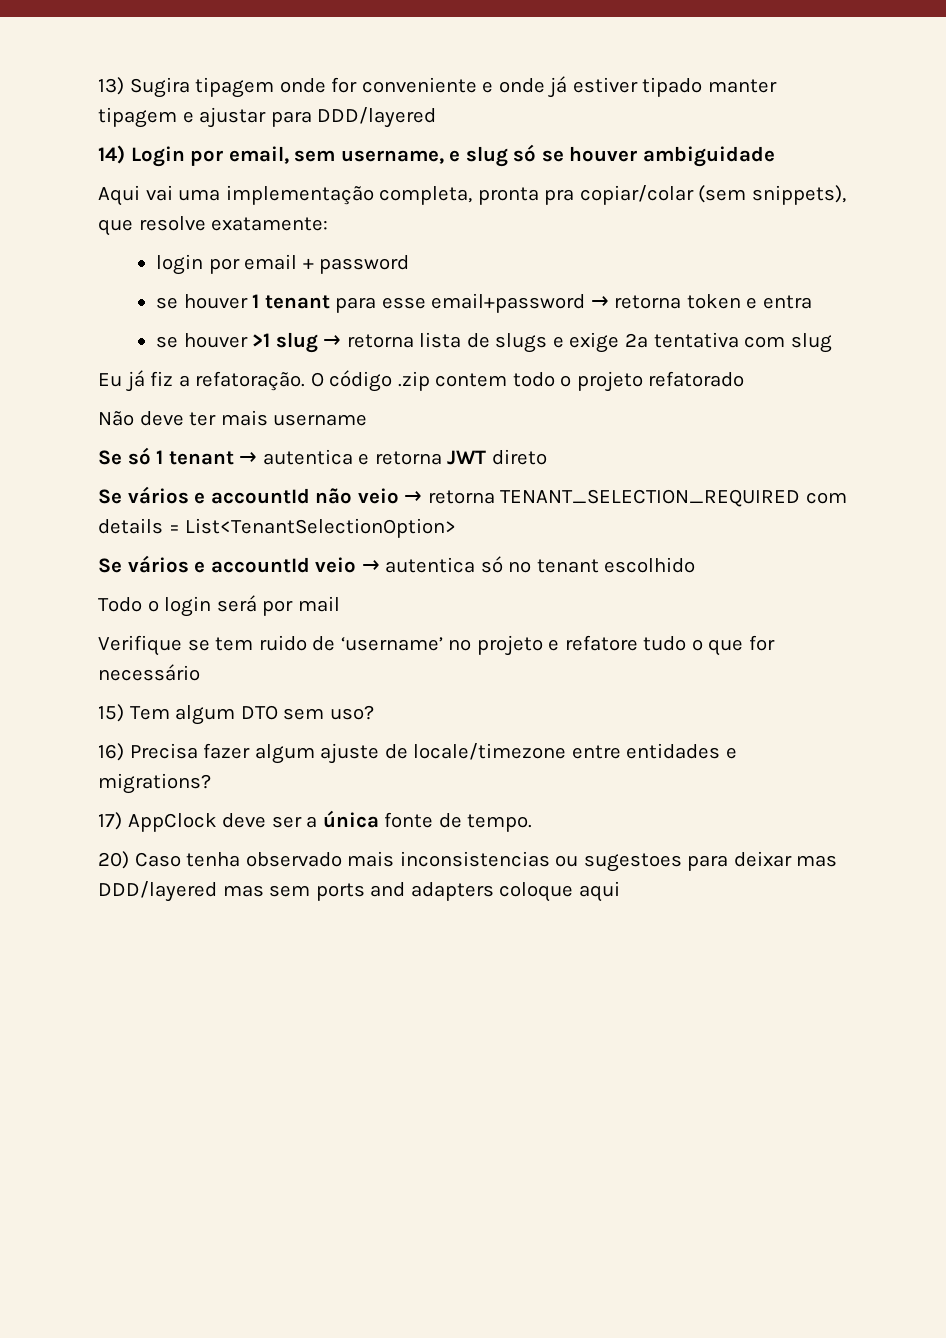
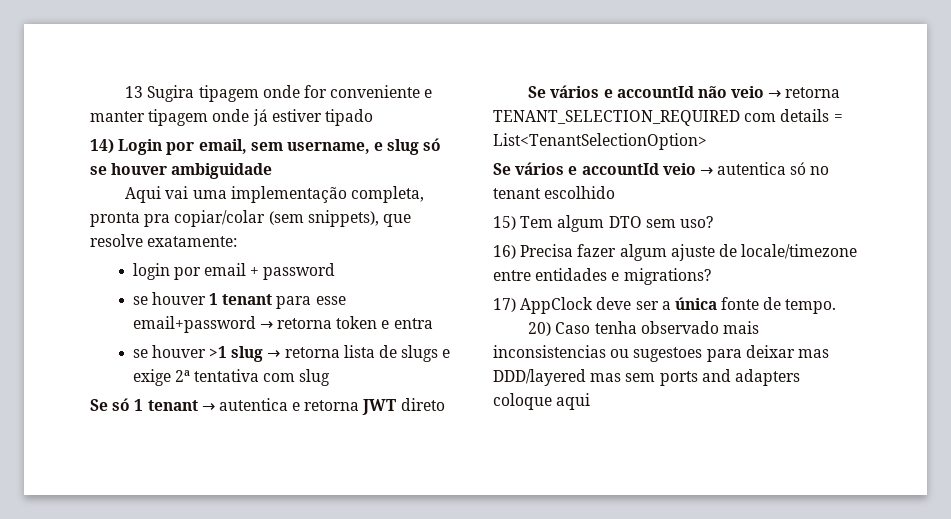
[98,77,124,95] 13) -> [125,86,144,98] 13
(494, 87) none -> [90,109,209,126] manter tipagem
[707,79,777,93] [98,107,437,128] manter tipagem e ajustar para DDD/layered -> (373, 117) none
[98,370,745,392] [98,410,368,426] // Eu já fiz a refatoração. O código .zip contem todo o projeto refatorado // Não deve ter mais username -> (331, 377) none
[98,595,340,617] [98,635,775,656] [98,664,200,681] // Todo o login será por mail // Verifique se tem ruido de ‘username’ no projeto e refatore tudo o que for necessário -> (616, 192) none

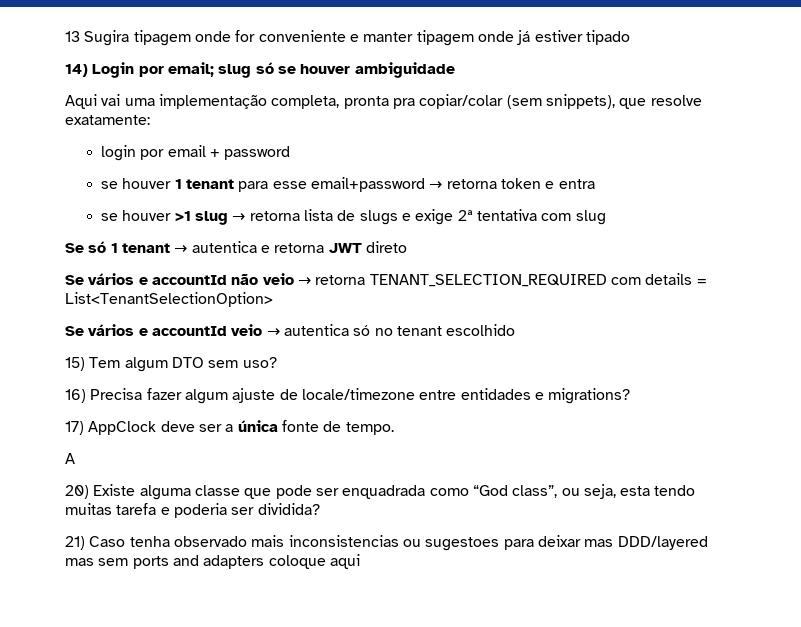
[198,139,384,154] email, sem username, e -> [167,62,214,77] email;
(837, 306) none -> [65,453,75,464] // A
(552, 329) none -> [93,484,696,500] [65,503,320,518] [65,536,85,550] Existe alguma classe que pode ser enquadrada como “God class”, ou seja, esta tendo muitas tarefa e poderia ser dividida? // 21)

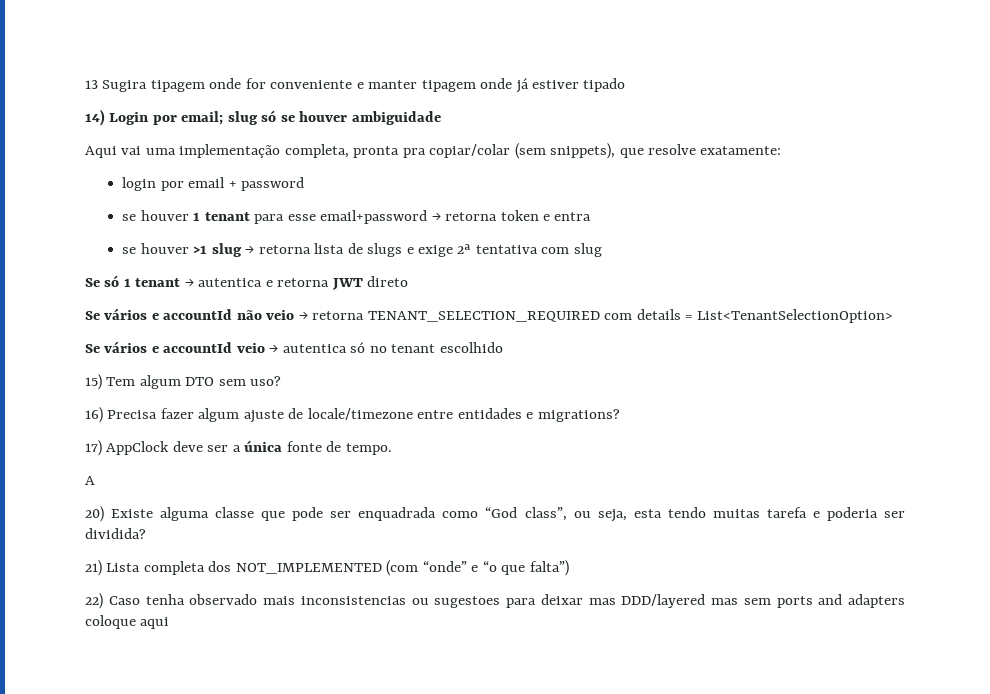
(85, 543) none -> [106,560,569,576] [85,593,103,609] Lista completa dos NOT_IMPLEMENTED (com “onde” e “o que falta”) // 22)

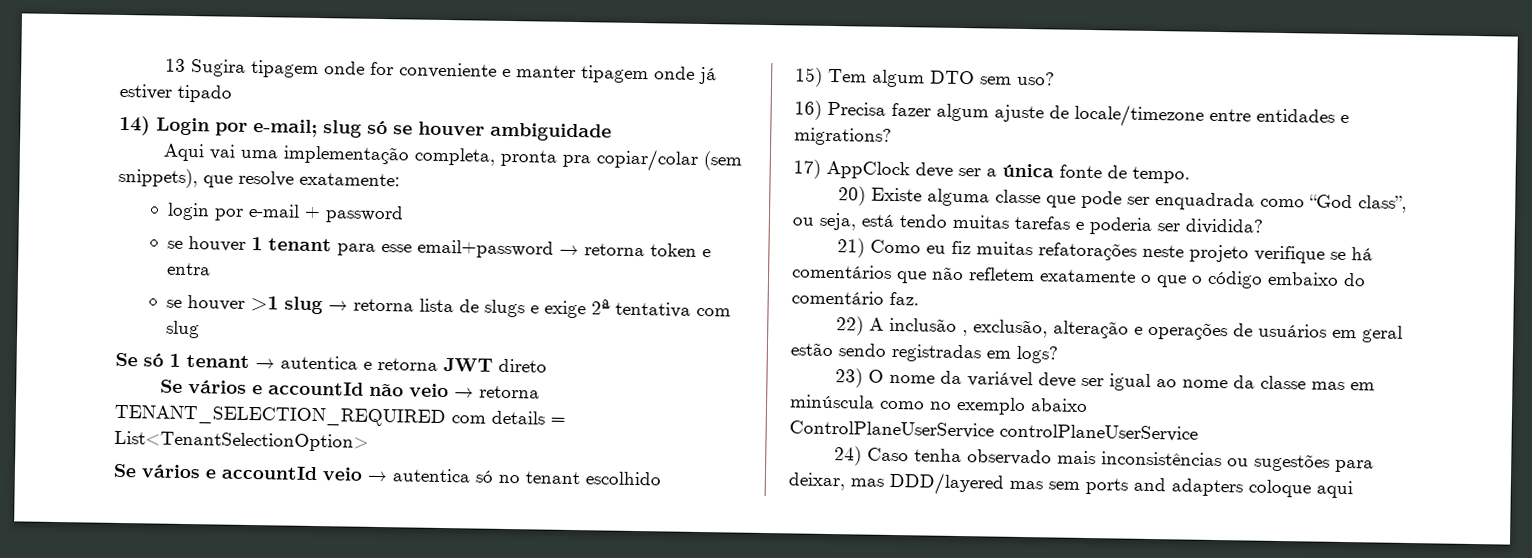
[181,111,224,125] email; -> [253,119,318,138] e-mail;
[188,177,226,188] email -> [248,203,301,218] e-mail
[85,476,95,485] // A -> (1190, 175) none
[633,509,662,518] esta -> [861,214,895,227] está
[766,507,807,518] tarefa -> [1014,215,1071,230] tarefas
[106,560,569,576] [85,593,583,609] Lista completa dos NOT_IMPLEMENTED (com “onde” e “o que falta”) // 22) Caso tenha observado mais inconsistencias ou sugestoes para deixar -> [869,239,1373,264] [792,264,1366,289] [791,290,919,306] [835,316,1403,343] [790,342,1058,364] [834,368,1375,391] [790,394,1088,416] [789,420,1198,442] [833,446,1374,473] [788,472,845,491] Como eu fiz muitas refatorações neste projeto verifique se há comentários que não refletem exatamente o que o código embaixo do comentário faz. // 22) A inclusão , exclusão, alteração e operações de usuários em geral estão sendo registradas em logs? // 23) O nome da variável deve ser igual ao nome da classe mas em minúscula como no exemplo abaixo // ControlPlaneUserService controlPlaneUserService // 24) Caso tenha observado mais inconsistências ou sugestões para deixar,

